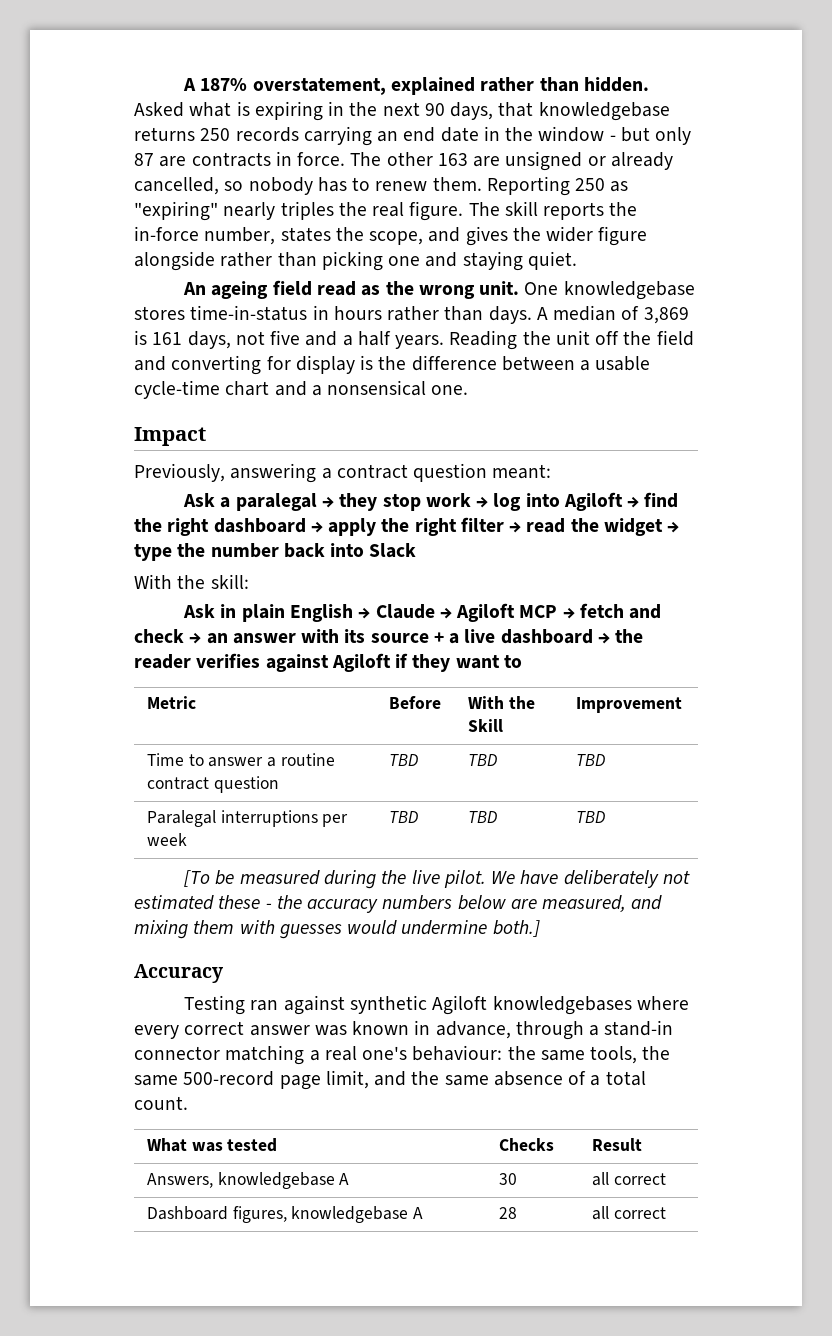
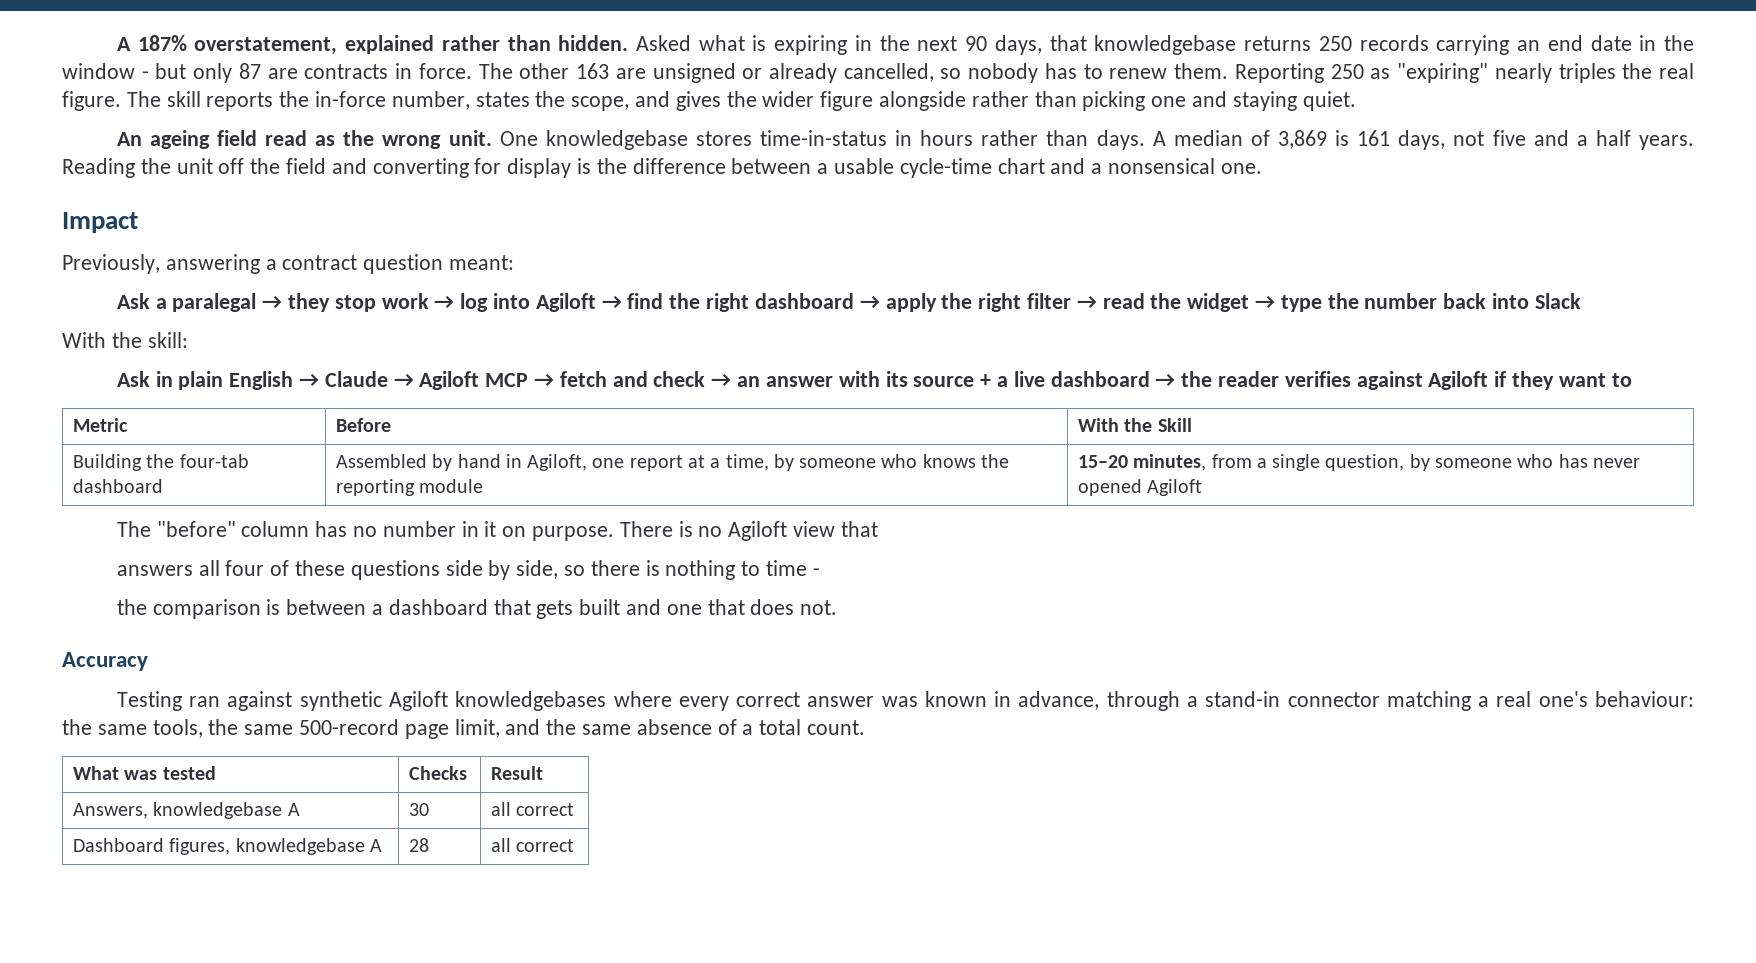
[576,697,683,713] [147,753,335,767] [147,776,279,793] [389,754,419,766] [468,754,498,766] [576,754,606,766] [147,810,349,827] [147,833,188,846] [389,811,419,823] [468,811,498,823] [576,811,606,823] [184,870,690,889] [134,895,663,913] [134,920,540,939] | Improvement // Time to answer a routine contract question | TBD | TBD | TBD // Paralegal interruptions per week | TBD | TBD | TBD // [To be measured during the live pilot. We have deliberately not estimated these - the accuracy numbers below are measured, and mixing them with guesses would undermine both.] -> [73,454,249,471] [73,479,164,493] [336,454,1009,471] [336,479,484,496] [1078,454,1640,471] [1078,479,1203,496] [116,521,878,541] [116,560,820,580] [116,599,838,619] // Building the four-tab dashboard | Assembled by hand in Agiloft, one report at a time, by someone who knows the reporting module | 15–20 minutes, from a single question, by someone who has never opened Agiloft // The "before" column has no number in it on purpose. There is no Agiloft view that // answers all four of these questions side by side, so there is nothing to time - // the comparison is between a dashboard that gets built and one that does not.

